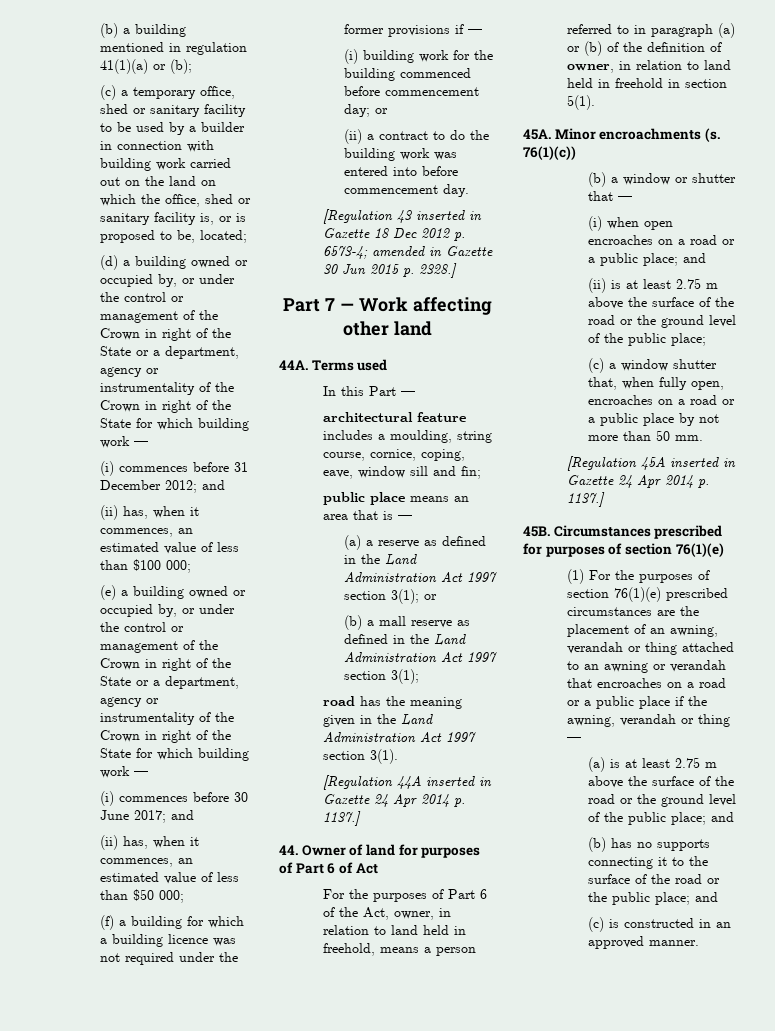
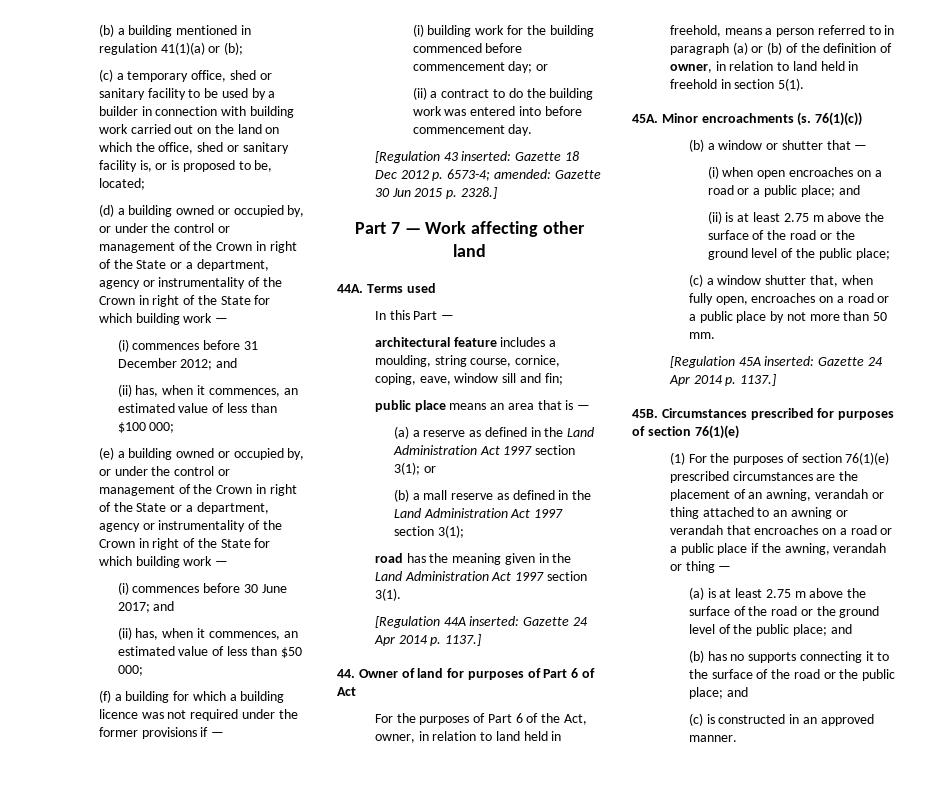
[416,210,483,221] inserted in -> [461,151,512,161] inserted:
[372,246,443,257] amended in -> [493,169,551,179] amended:
[426,776,493,787] inserted in -> [469,616,520,626] inserted:
[670,457,737,468] inserted in -> [764,356,815,366] inserted:

